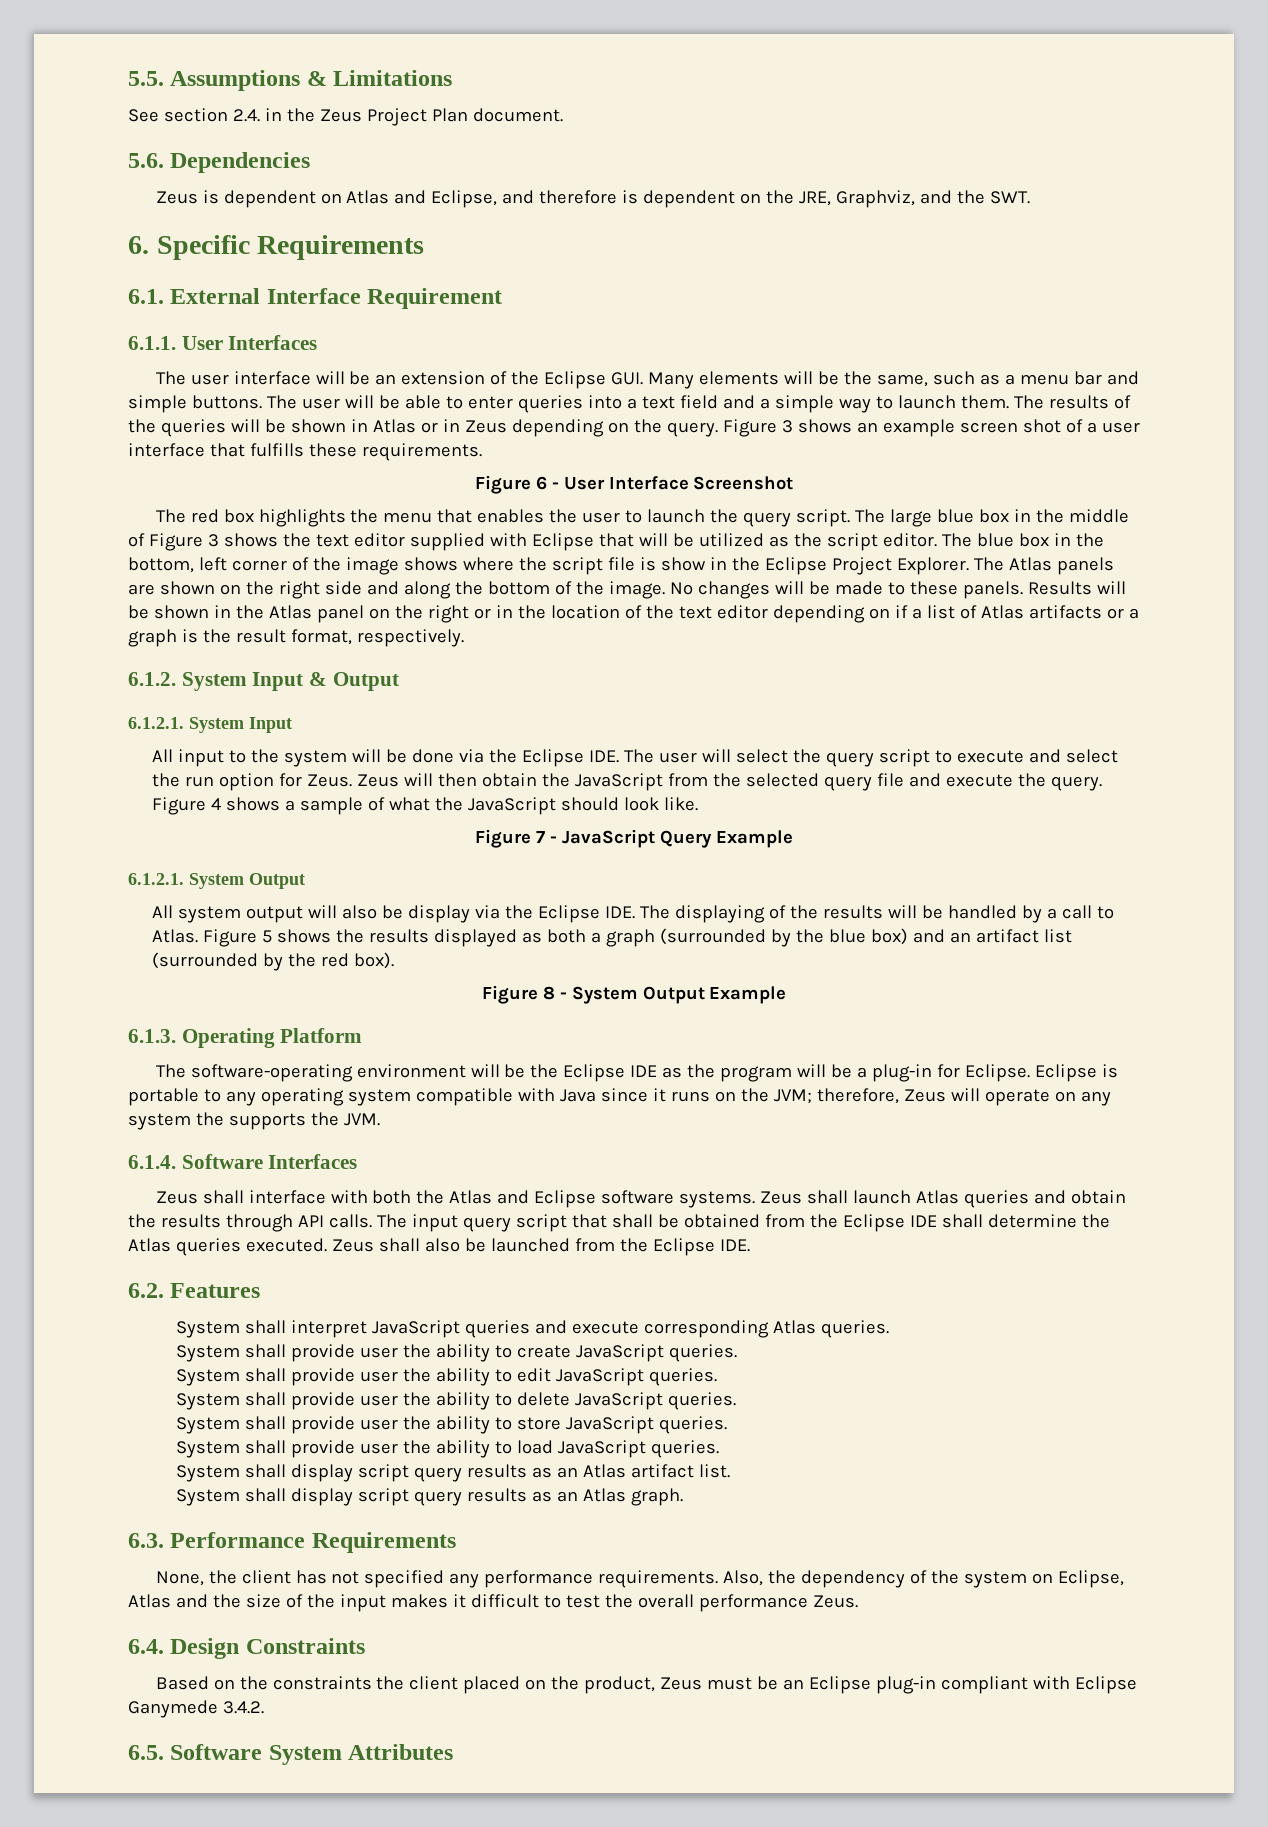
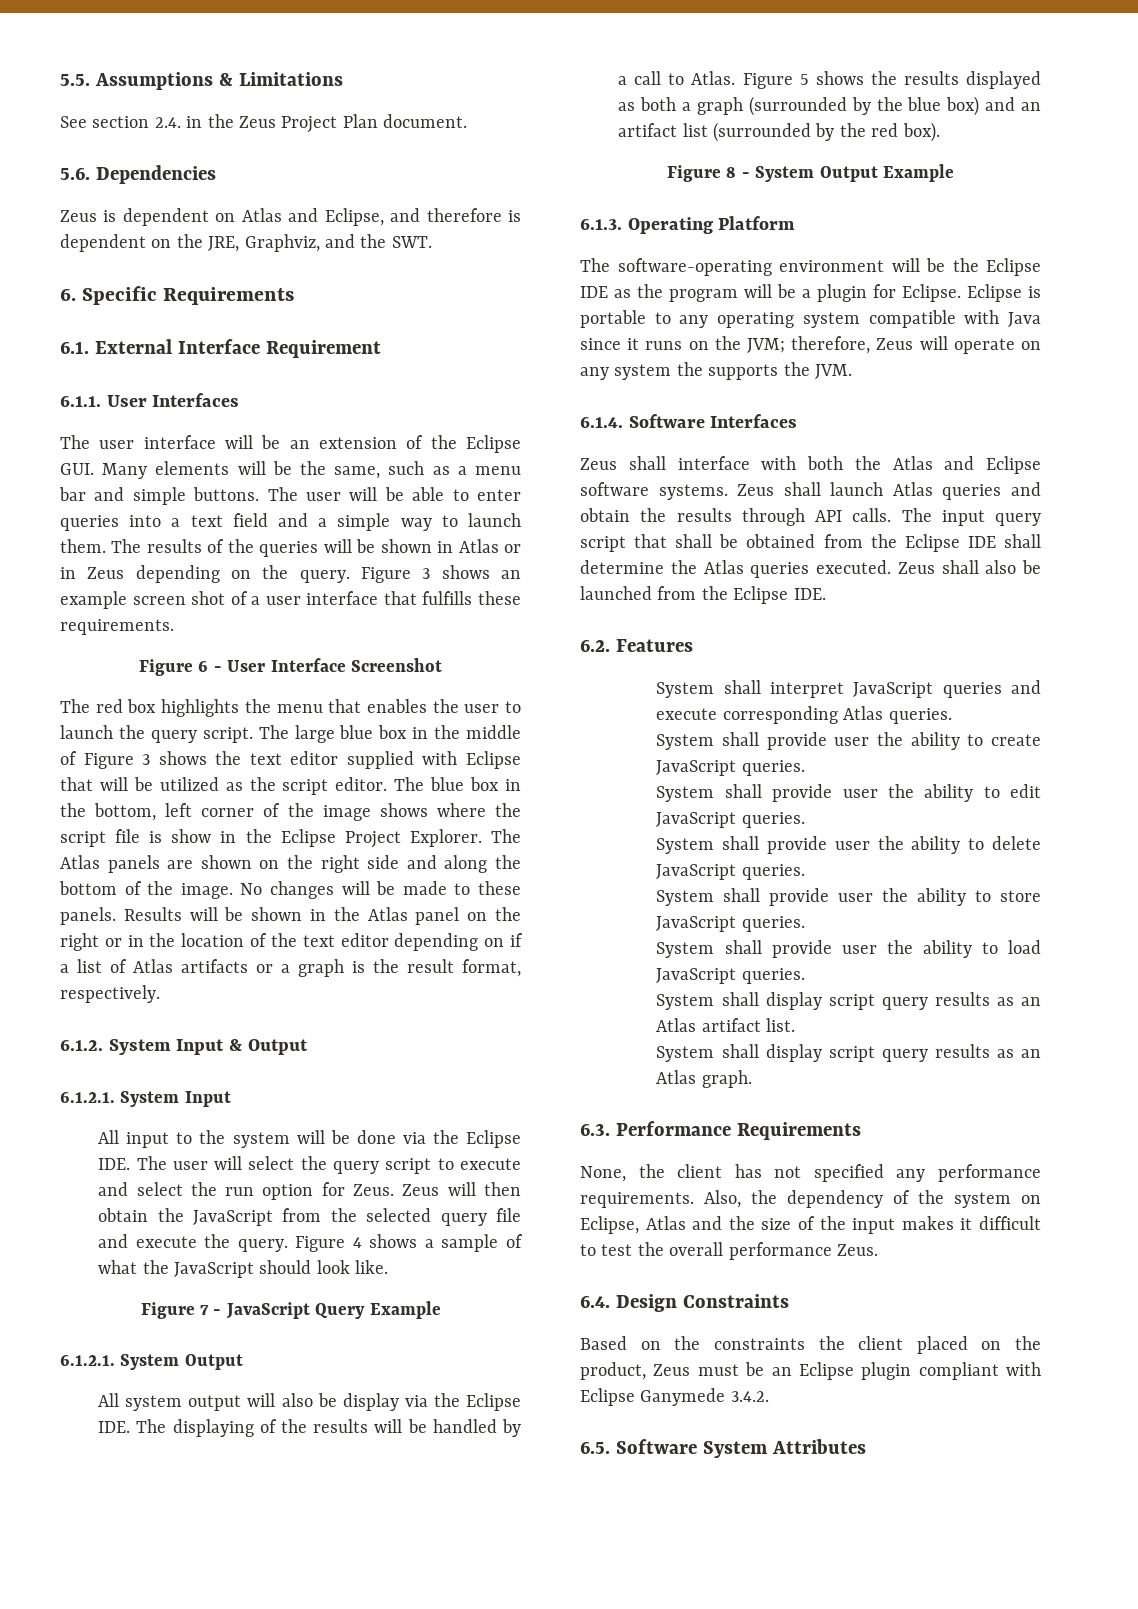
[872,1064,933,1082] plug-in -> [817,284,867,302] plugin
[876,1676,937,1694] plug-in -> [861,1362,912,1380] plugin

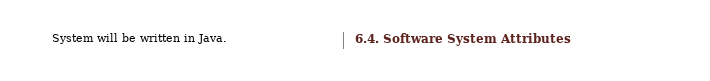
[60,72,343,90] [60,114,468,133] [60,165,216,184] [60,208,521,226] [60,234,432,252] [60,286,295,305] [60,339,381,358] [60,393,240,407] [60,435,521,453] [60,461,521,479] [59,487,521,505] [60,513,521,531] [60,539,521,557] [60,565,521,583] [60,591,521,609] [60,619,174,635] [139,658,442,676] [60,699,521,717] [60,725,521,743] [60,751,521,769] [60,777,522,795] [60,803,521,821] [60,829,521,848] [60,855,521,873] [59,881,522,899] [60,907,521,925] [60,933,523,951] [60,959,521,977] [60,985,160,1003] [60,1039,308,1055] [60,1091,231,1107] [98,1130,521,1148] [98,1156,521,1174] [98,1182,521,1200] [98,1208,522,1226] [98,1234,523,1252] [98,1260,389,1278] [140,1301,441,1319] [60,1354,243,1370] [98,1393,521,1411] [98,1419,521,1437] [618,71,1041,89] [618,96,1041,116] [618,122,940,142] [667,164,954,182] [580,216,796,234] [580,258,1041,276] [580,284,1041,302] [580,310,1041,328] [580,336,1041,354] [580,362,852,380] [580,414,798,428] [580,456,1041,474] [580,482,1041,500] [580,508,1041,526] [580,534,1041,552] [580,560,1041,578] [580,586,826,604] [580,639,693,652] [656,680,1041,698] [656,706,952,724] [656,732,1041,750] [656,760,805,776] [656,784,1041,802] [656,812,805,828] [656,836,1041,854] [656,864,805,880] [656,888,1041,906] [656,916,805,932] [656,940,1041,958] [656,968,805,984] [656,992,1041,1010] [656,1018,796,1032] [656,1044,1041,1062] [656,1070,752,1088] [580,1121,861,1140] [580,1164,1041,1182] [580,1190,1041,1208] [580,1216,1041,1234] [580,1242,878,1260] [580,1294,789,1312] [580,1336,1041,1354] [580,1362,1041,1380] [580,1388,769,1406] [580,1441,610,1454] 5.5. Assumptions & Limitations // See section 2.4. in the Zeus Project Plan document. // 5.6. Dependencies // Zeus is dependent on Atlas and Eclipse, and therefore is dependent on the JRE, Graphviz, and the SWT. // 6. Specific Requirements // 6.1. External Interface Requirement // 6.1.1. User Interfaces // The user interface will be an extension of the Eclipse GUI. Many elements will be the same, such as a menu bar and simple buttons. The user will be able to enter queries into a text field and a simple way to launch them. The results of the queries will be shown in Atlas or in Zeus depending on the query. Figure 3 shows an example screen shot of a user interface that fulfills these requirements. // Figure 6 - User Interface Screenshot // The red box highlights the menu that enables the user to launch the query script. The large blue box in the middle of Figure 3 shows the text editor supplied with Eclipse that will be utilized as the script editor. The blue box in the bottom, left corner of the image shows where the script file is show in the Eclipse Project Explorer. The Atlas panels are shown on the right side and along the bottom of the image. No changes will be made to these panels. Results will be shown in the Atlas panel on the right or in the location of the text editor depending on if a list of Atlas artifacts or a graph is the result format, respectively. // 6.1.2. System Input & Output // 6.1.2.1. System Input // All input to the system will be done via the Eclipse IDE. The user will select the query script to execute and select the run option for Zeus. Zeus will then obtain the JavaScript from the selected query file and execute the query. Figure 4 shows a sample of what the JavaScript should look like. // Figure 7 - JavaScript Query Example // 6.1.2.1. System Output // All system output will also be display via the Eclipse IDE. The displaying of the results will be handled by a call to Atlas. Figure 5 shows the results displayed as both a graph (surrounded by the blue box) and an artifact list (surrounded by the red box). // Figure 8 - System Output Example // 6.1.3. Operating Platform // The software-operating environment will be the Eclipse IDE as the program will be a plugin for Eclipse. Eclipse is portable to any operating system compatible with Java since it runs on the JVM; therefore, Zeus will operate on any system the supports the JVM. // 6.1.4. Software Interfaces // Zeus shall interface with both the Atlas and Eclipse software systems. Zeus shall launch Atlas queries and obtain the results through API calls. The input query script that shall be obtained from the Eclipse IDE shall determine the Atlas queries executed. Zeus shall also be launched from the Eclipse IDE. // 6.2. Features // System shall interpret JavaScript queries and execute corresponding Atlas queries. // System shall provide user the ability to create JavaScript queries. // System shall provide user the ability to edit JavaScript queries. // System shall provide user the ability to delete JavaScript queries. // System shall provide user the ability to store JavaScript queries. // System shall provide user the ability to load JavaScript queries. // System shall display script query results as an Atlas artifact list. // System shall display script query results as an Atlas graph. // 6.3. Performance Requirements // None, the client has not specified any performance requirements. Also, the dependency of the system on Eclipse, Atlas and the size of the input makes it difficult to test the overall performance Zeus. // 6.4. Design Constraints // Based on the constraints the client placed on the product, Zeus must be an Eclipse plugin compliant with Eclipse Ganymede 3.4.2. // 6.5. -> [52,33,228,44] [355,34,379,43] System will be written in Java. // 6.4.

